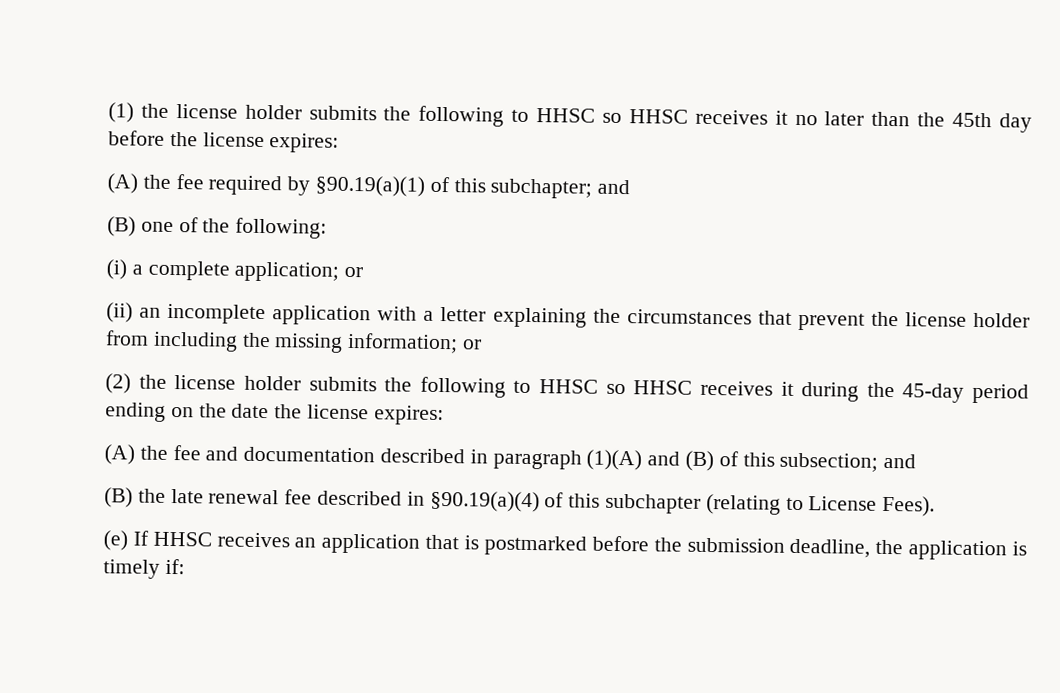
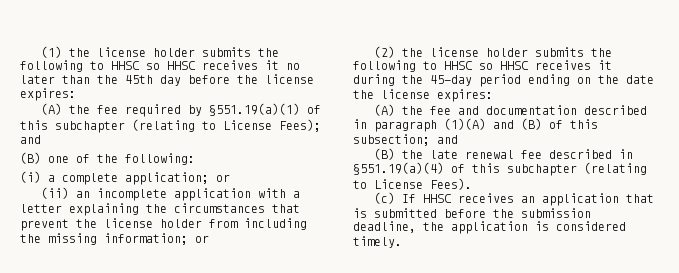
[315,175,593,199] §90.19(a)(1) of this subchapter; -> [209,103,322,116] [20,119,321,133] §551.19(a)(1) of this subchapter (relating to License Fees);
[429,490,540,513] §90.19(a)(4) -> [353,162,444,175] §551.19(a)(4)
[103,530,128,551] (e) -> [374,192,396,204] (c)
[483,535,587,556] postmarked -> [374,208,437,218] submitted
[103,558,185,579] timely if: -> [556,221,626,231] [353,236,402,248] considered timely.

